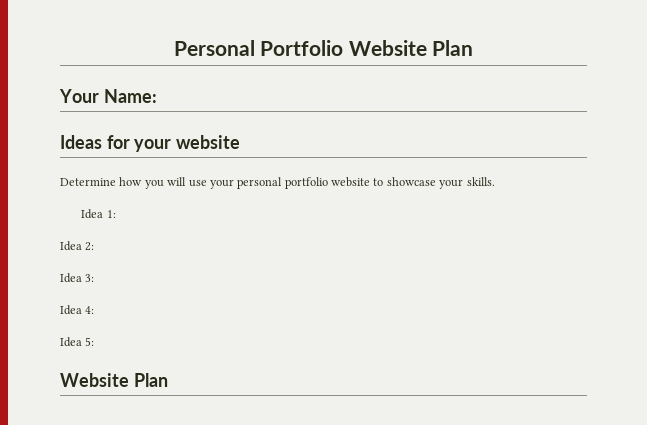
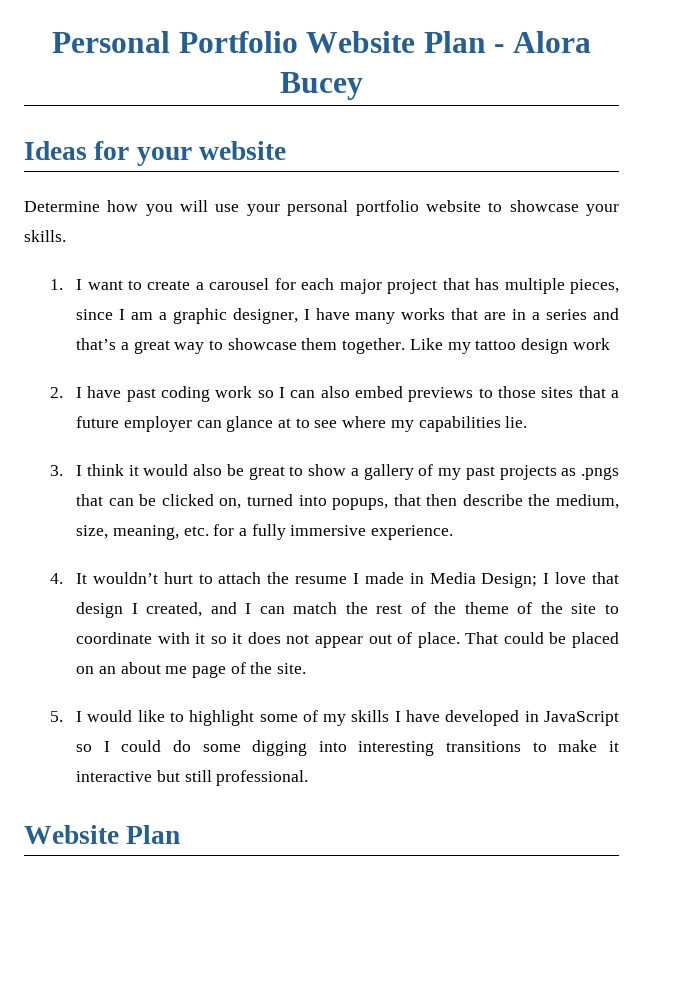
[59,89,157,103] // Your Name: -> [494,31,591,53] [280,72,363,100] - Alora Bucey
[81,209,116,219] [60,241,95,251] [60,273,95,283] [60,305,95,315] [60,337,95,347] Idea 1: // Idea 2: // Idea 3: // Idea 4: // Idea 5: -> [50,278,619,294] [76,308,619,324] [76,338,610,354] [50,386,620,402] [76,416,528,432] [50,464,619,480] [76,494,619,510] [76,524,454,540] [50,572,620,588] [76,602,619,618] [76,632,619,648] [76,662,307,678] [50,710,620,726] [76,740,620,756] [76,770,309,786] 1. I want to create a carousel for each major project that has multiple pieces, since I am a graphic designer, I have many works that are in a series and that’s a great way to showcase them together. Like my tattoo design work // 2. I have past coding work so I can also embed previews to those sites that a future employer can glance at to see where my capabilities lie. // 3. I think it would also be great to show a gallery of my past projects as .pngs that can be clicked on, turned into popups, that then describe the medium, size, meaning, etc. for a fully immersive experience. // 4. It wouldn’t hurt to attach the resume I made in Media Design; I love that design I created, and I can match the rest of the theme of the site to coordinate with it so it does not appear out of place. That could be placed on an about me page of the site. // 5. I would like to highlight some of my skills I have developed in JavaScript so I could do some digging into interesting transitions to make it interactive but still professional.

